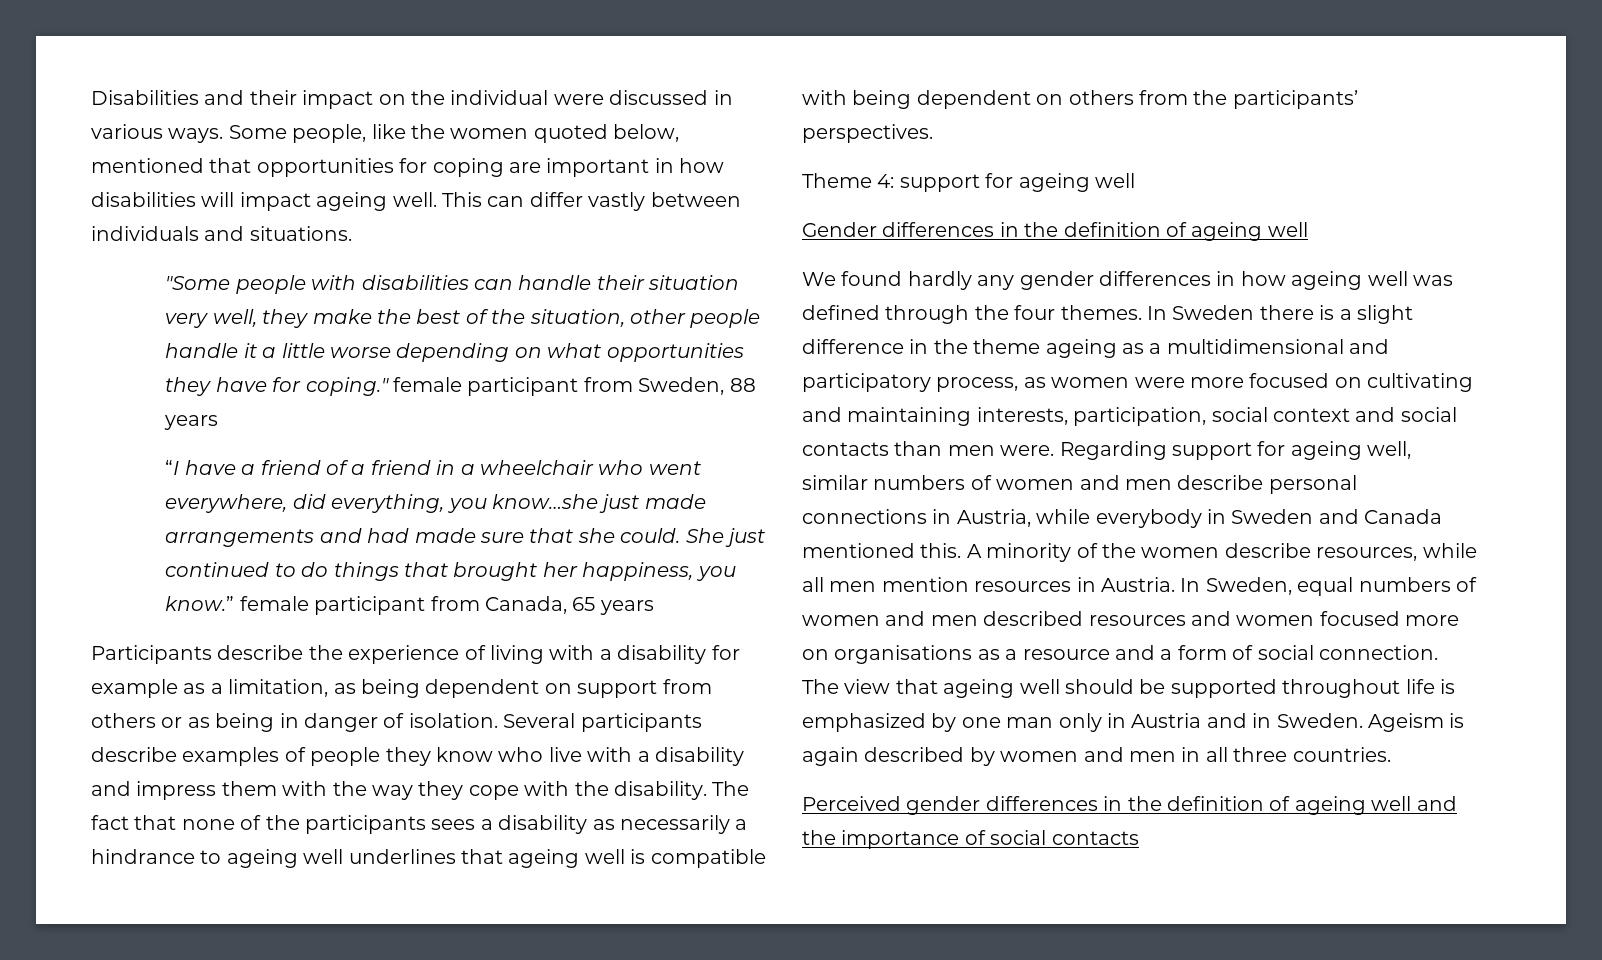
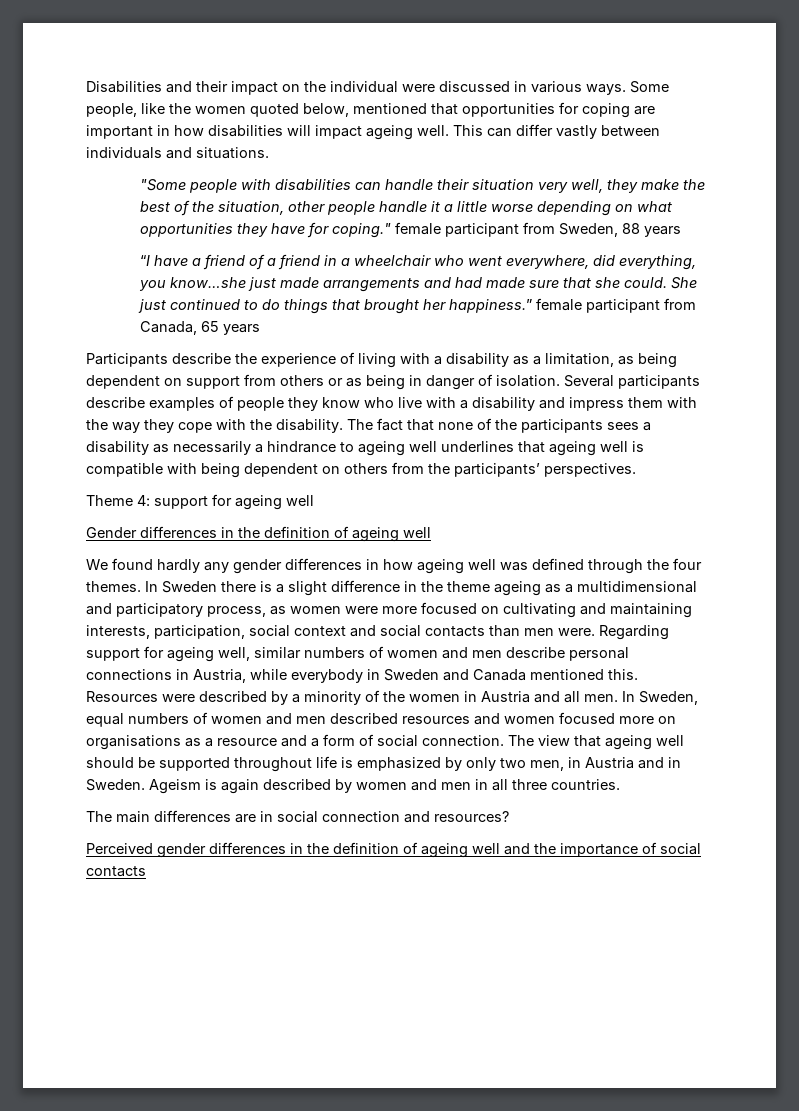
[582,562,736,581] [165,596,235,611] happiness, you know.” -> [448,299,532,313] happiness.”
[711,645,740,660] [91,679,178,698] for example -> (509, 360) none
[966,543,1477,562] [802,577,1175,592] A minority of the women describe resources, while all men mention resources in Austria. -> [86,690,618,705] Resources were described by a minority of the women in Austria and all men.
[961,713,1102,732] one man only -> [466,757,564,771] only two men,
(1391, 754) none -> [86,810,509,823] // The main differences are in social connection and resources?

